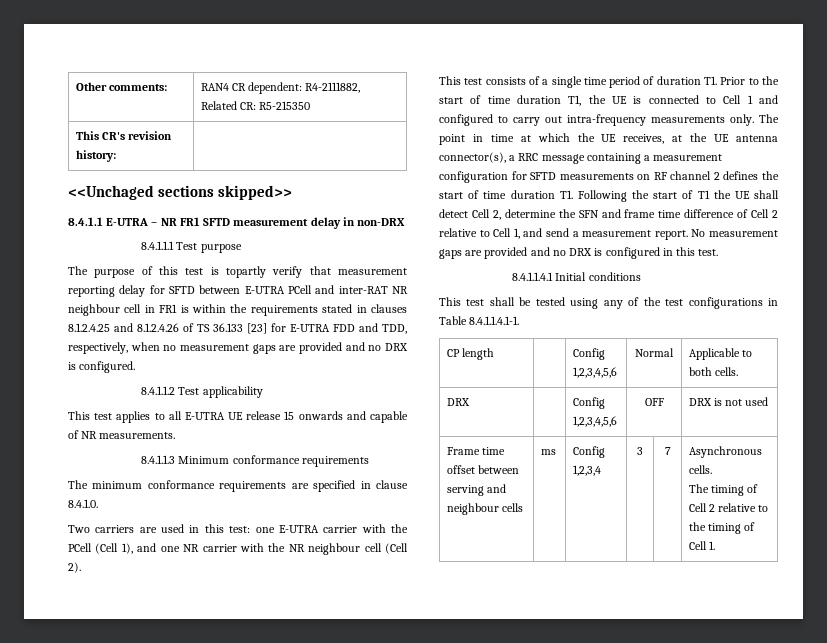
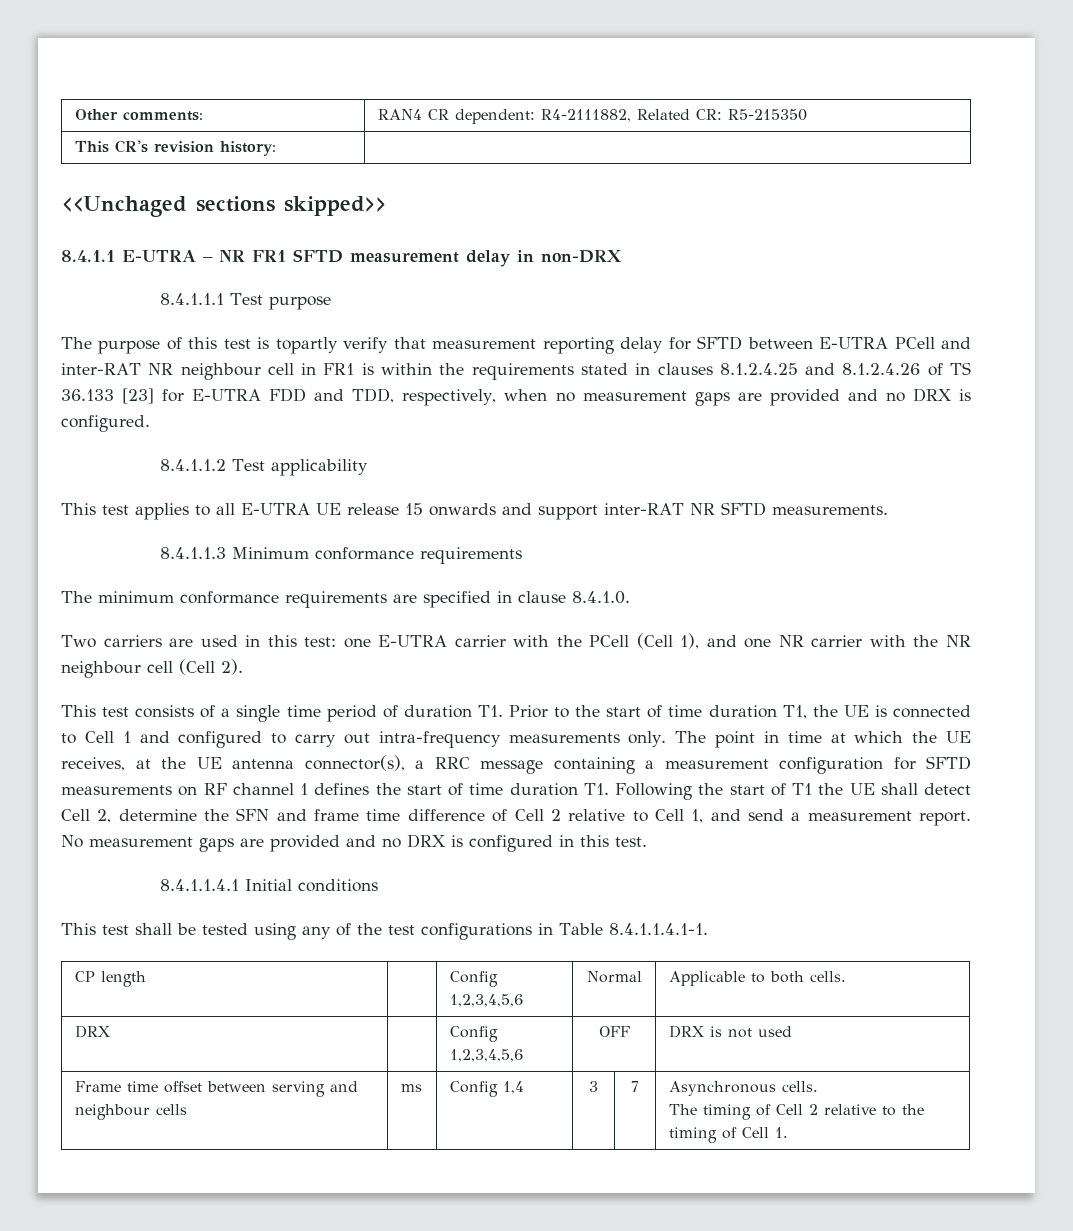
[370,411,408,423] [68,430,98,439] capable of NR -> [538,502,766,520] support inter-RAT NR SFTD
[713,172,720,180] 2 -> [300,783,308,795] 1
[572,465,601,476] 1,2,3,4 -> [502,1081,524,1094] 1,4

